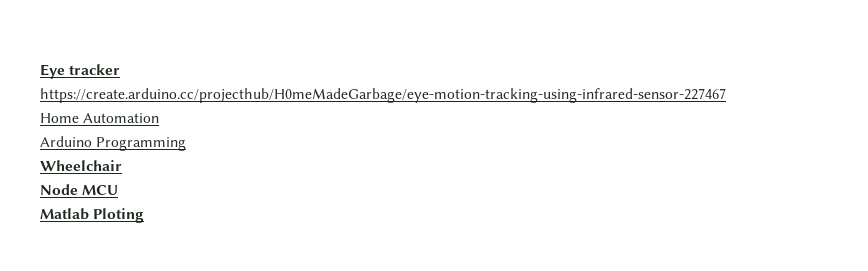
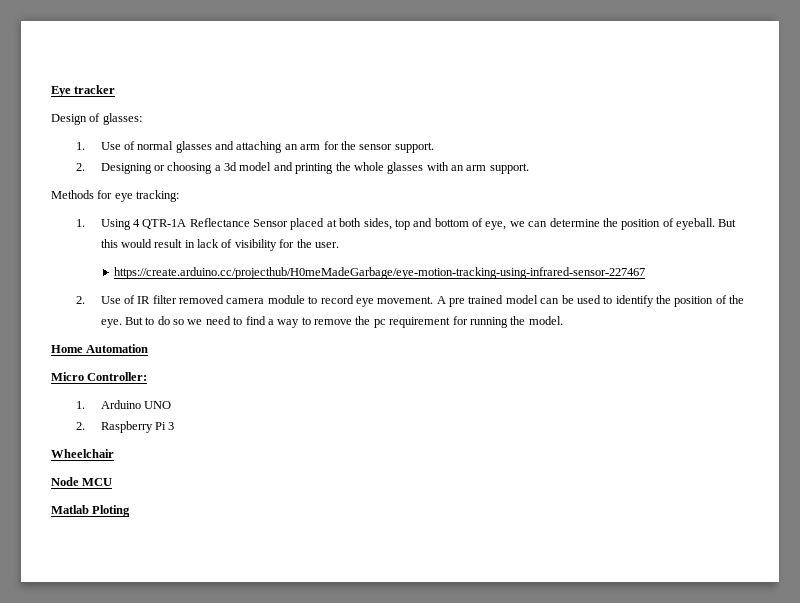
[40,88,726,103] [40,113,160,123] [40,136,187,151] https://create.arduino.cc/projecthub/H0meMadeGarbage/eye-motion-tracking-using-infrared-sensor-227467 // Home Automation // Arduino Programming -> [51,113,142,125] [75,141,434,153] [75,162,529,174] [51,190,180,202] [75,218,737,230] [100,239,339,251] [114,267,646,279] [75,295,745,307] [100,316,563,328] [51,344,149,353] [51,372,148,381] [75,400,171,409] [75,421,175,433] Design of glasses: // 1. Use of normal glasses and attaching an arm for the sensor support. // 2. Designing or choosing a 3d model and printing the whole glasses with an arm support. // Methods for eye tracking: // 1. Using 4 QTR-1A Reflectance Sensor placed at both sides, top and bottom of eye, we can determine the position of eyeball. But this would result in lack of visibility for the user. // https://create.arduino.cc/projecthub/H0meMadeGarbage/eye-motion-tracking-using-infrared-sensor-227467 // 2. Use of IR filter removed camera module to record eye movement. A pre trained model can be used to identify the position of the eye. But to do so we need to find a way to remove the pc requirement for running the model. // Home Automation // Micro Controller: // 1. Arduino UNO // 2. Raspberry Pi 3

